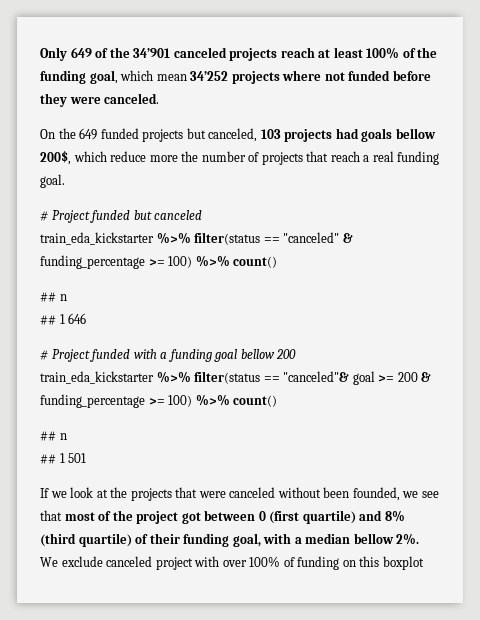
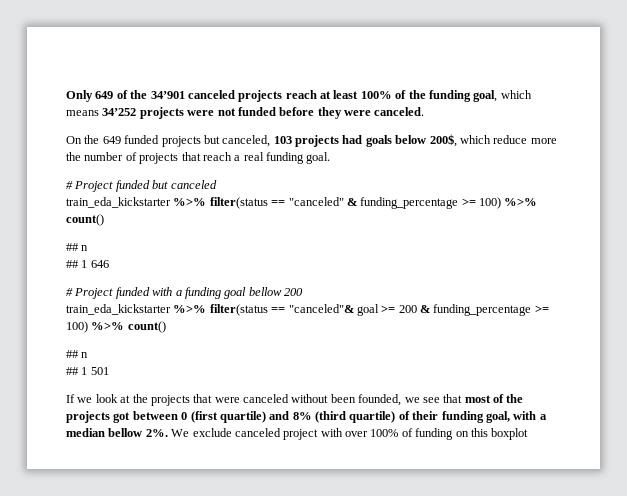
[156,74,187,81] mean -> [66,110,99,116] means
[282,70,322,81] where -> [187,110,215,116] were
[395,128,436,139] bellow -> [395,135,427,144] below
[136,511,179,524] project -> [66,411,110,423] projects

